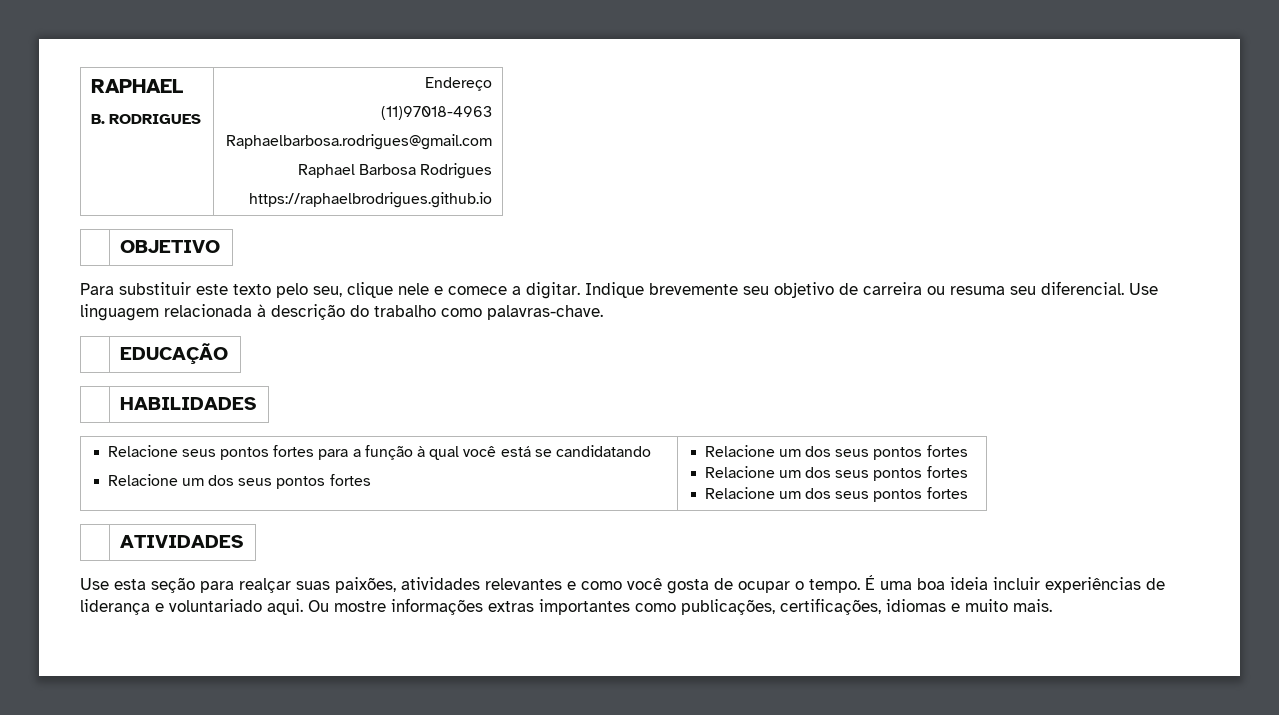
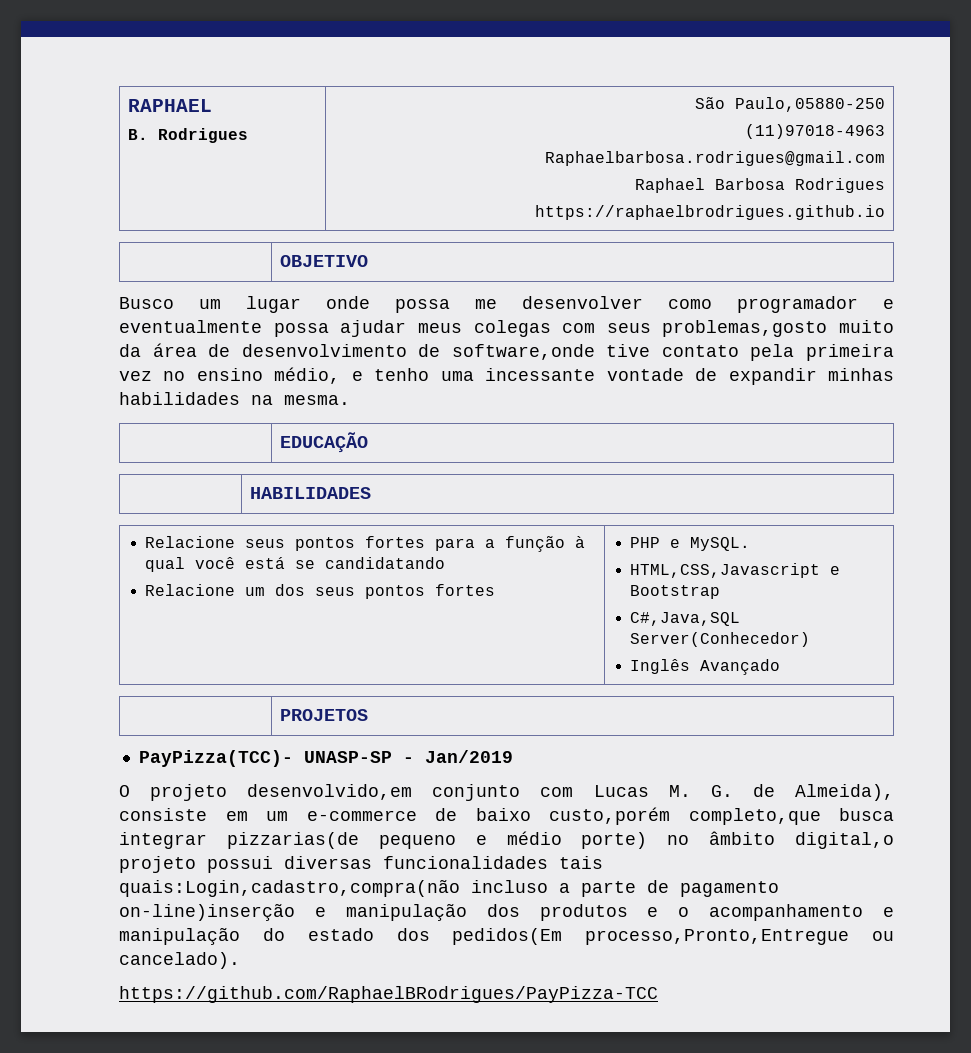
[108,114,201,124] [425,77,493,91] RODRIGUES | Endereço -> [157,128,248,143] [695,97,886,112] Rodrigues | São Paulo,05880-250
[80,281,1158,299] [80,304,603,321] Para substituir este texto pelo seu, clique nele e comece a digitar. Indique brevemente seu objetivo de carreira ou resuma seu diferencial. Use linguagem relacionada à descrição do trabalho como palavras-chave. -> [119,296,894,313] [119,320,894,337] [119,343,894,361] [119,367,895,385] [119,392,350,405] Busco um lugar onde possa me desenvolver como programador e eventualmente possa ajudar meus colegas com seus problemas,gosto muito da área de desenvolvimento de software,onde tive contato pela primeira vez no ensino médio, e tenho uma incessante vontade de expandir minhas habilidades na mesma.
[704,445,968,460] [704,466,968,481] [704,487,968,502] [119,535,243,548] [80,575,1165,594] [80,598,1052,615] Relacione um dos seus pontos fortes // Relacione um dos seus pontos fortes // Relacione um dos seus pontos fortes // | ATIVIDADES // Use esta seção para realçar suas paixões, atividades relevantes e como você gosta de ocupar o tempo. É uma boa ideia incluir experiências de liderança e voluntariado aqui. Ou mostre informações extras importantes como publicações, certificações, idiomas e muito mais. -> [630,537,751,551] [630,563,841,578] [630,585,721,599] [630,612,741,626] [630,632,811,647] [630,659,781,675] [279,709,368,721] [138,750,513,767] [119,784,894,801] [119,807,894,825] [119,831,894,849] [119,856,603,873] [119,879,779,897] [119,903,894,921] [119,927,894,945] [119,952,240,969] [119,986,658,1003] PHP e MySQL. // HTML,CSS,Javascript e Bootstrap // C#,Java,SQL Server(Conhecedor) // Inglês Avançado // | PROJETOS // PayPizza(TCC)- UNASP-SP - Jan/2019 // O projeto desenvolvido,em conjunto com Lucas M. G. de Almeida), consiste em um e-commerce de baixo custo,porém completo,que busca integrar pizzarias(de pequeno e médio porte) no âmbito digital,o projeto possui diversas funcionalidades tais quais:Login,cadastro,compra(não incluso a parte de pagamento on-line)inserção e manipulação dos produtos e o acompanhamento e manipulação do estado dos pedidos(Em processo,Pronto,Entregue ou cancelado). // https://github.com/RaphaelBRodrigues/PayPizza-TCC

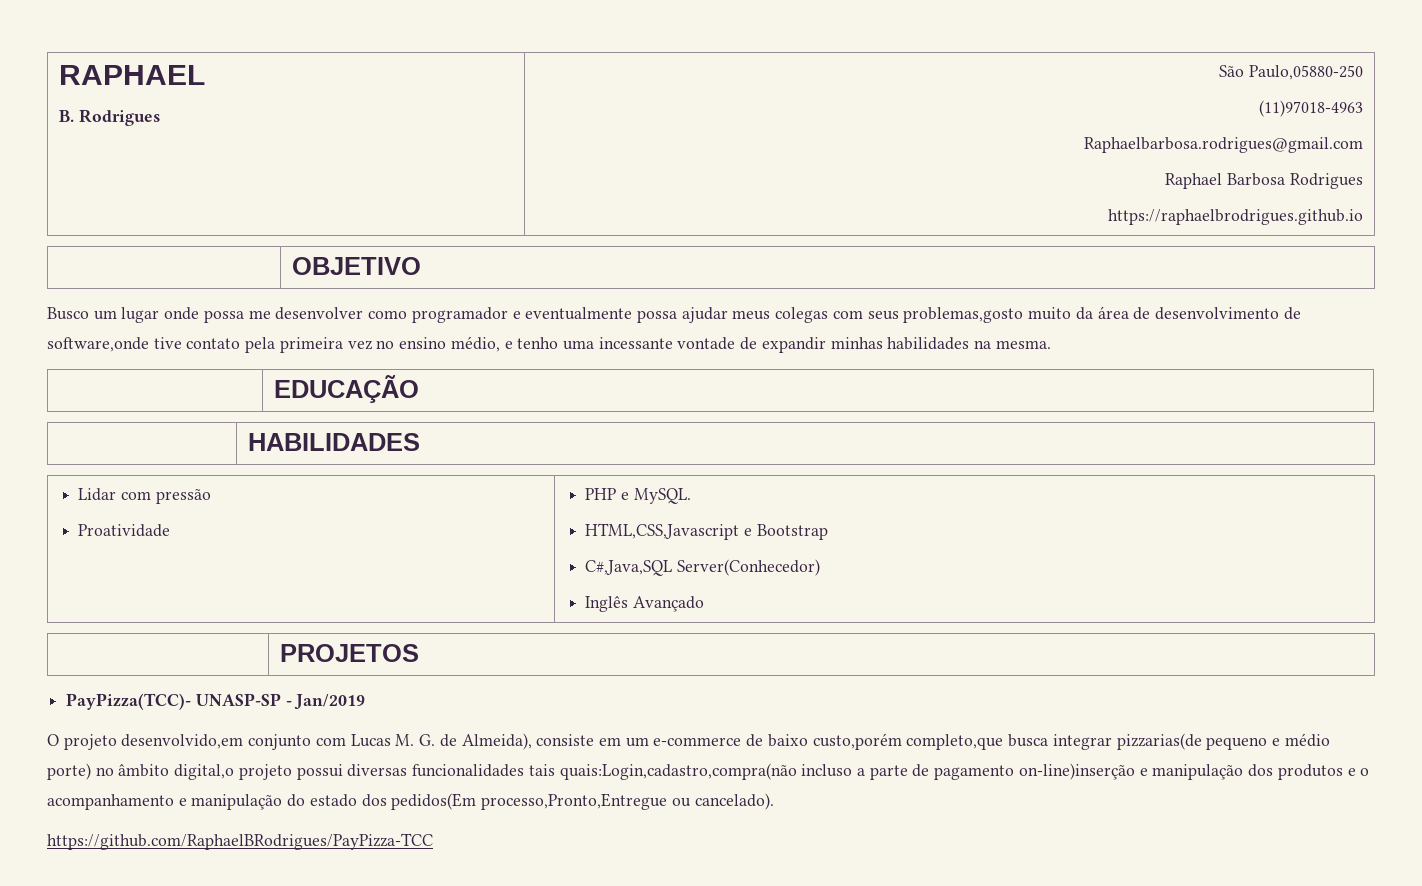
[145,536,586,552] [145,557,446,572] [145,584,496,599] Relacione seus pontos fortes para a função à qual você está se candidatando // Relacione um dos seus pontos fortes -> [78,488,211,504] [78,524,171,537] Lidar com pressão // Proatividade

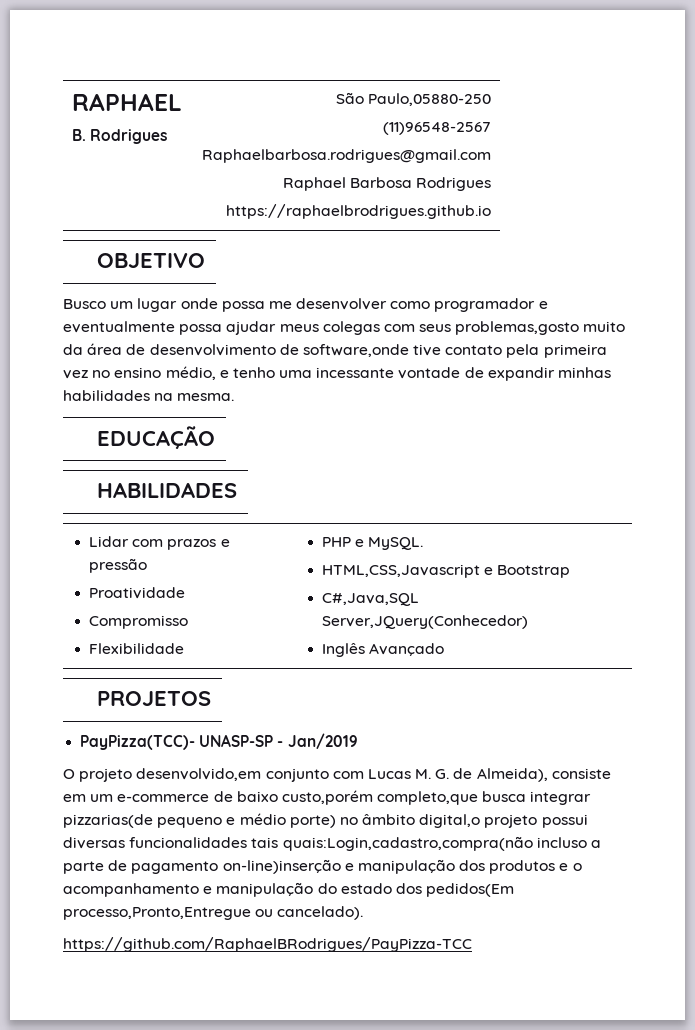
[1258,100,1363,117] (11)97018-4963 -> [383,122,492,135] (11)96548-2567
(152, 495) none -> [167,539,230,550] prazos e
(171, 530) none -> [88,615,188,629] [88,643,184,654] // Compromisso // Flexibilidade
[677,559,821,576] Server(Conhecedor) -> [321,615,528,629] Server,JQuery(Conhecedor)

